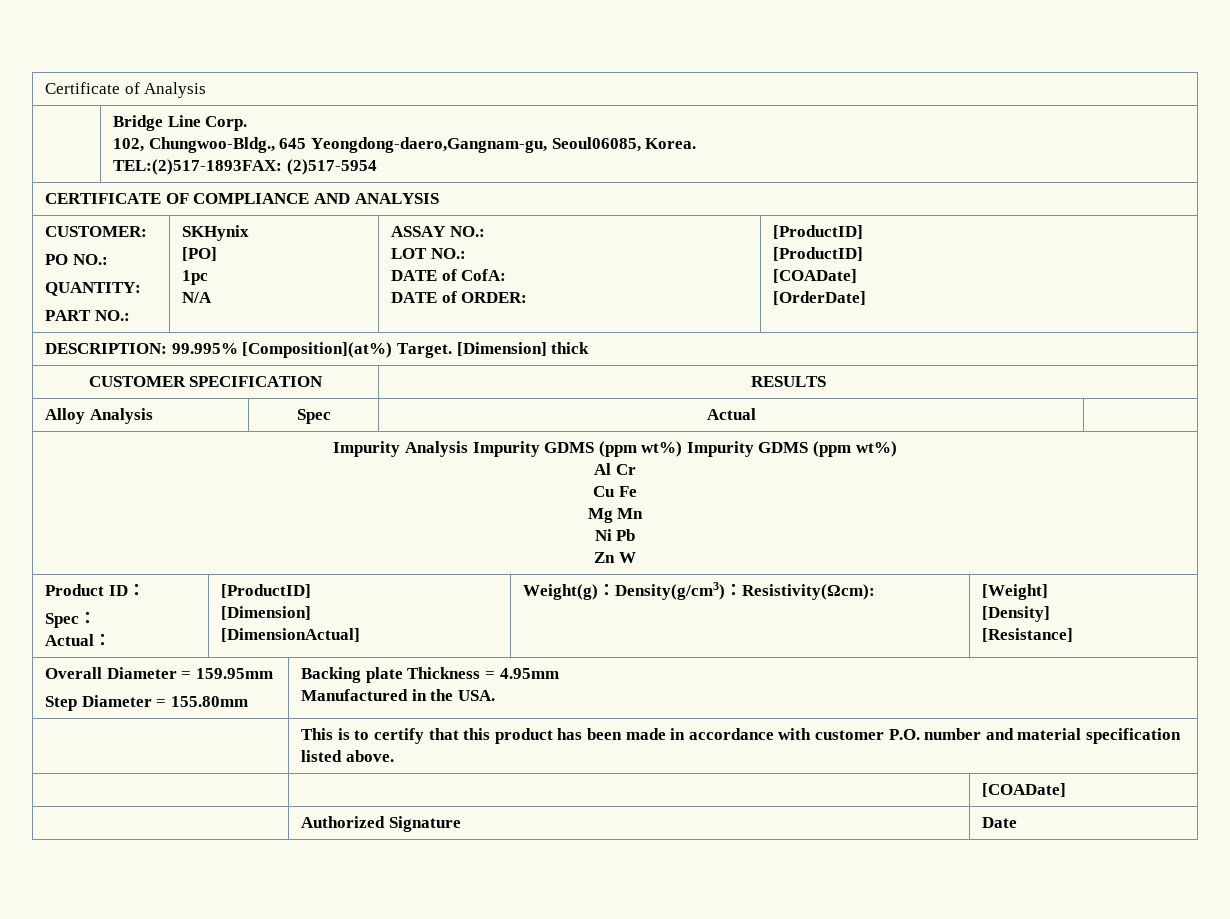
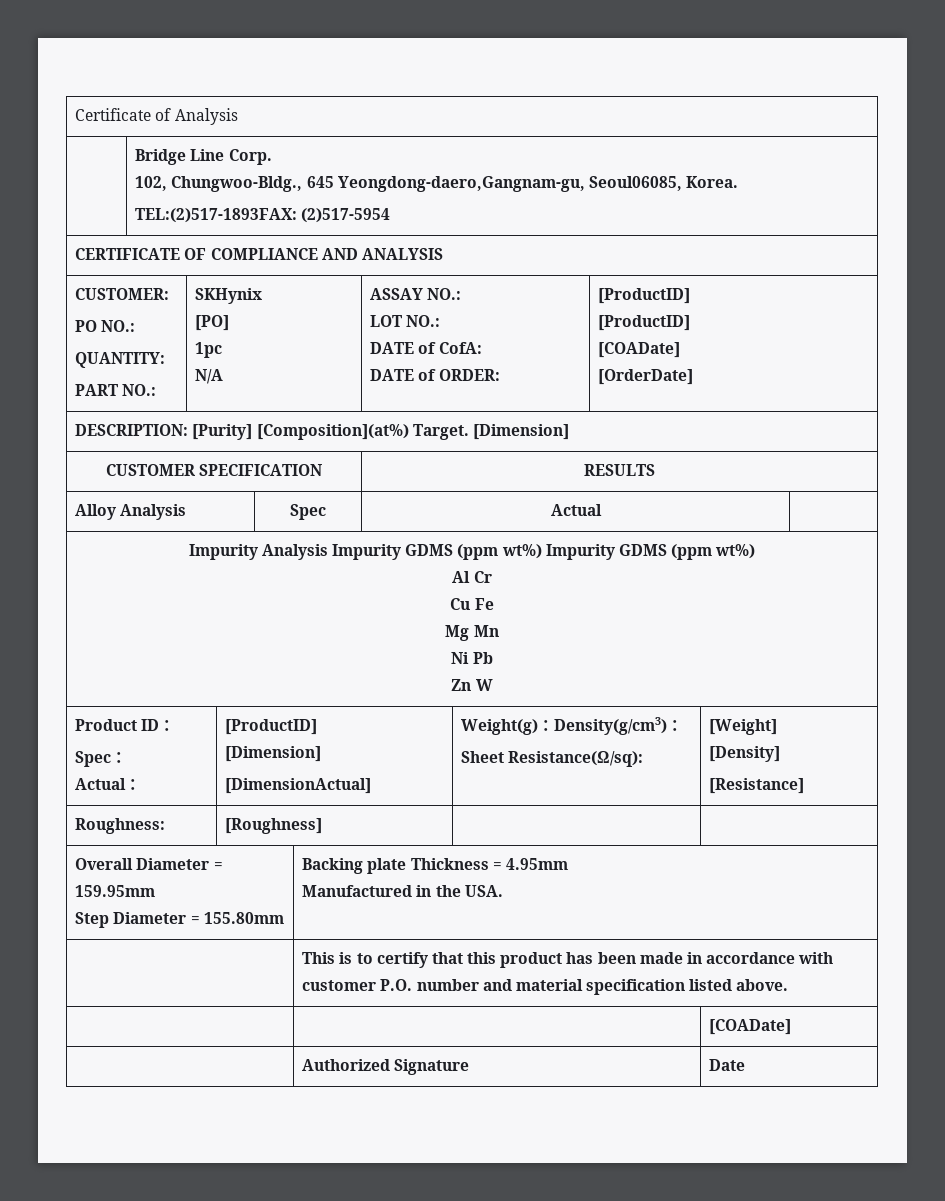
[171,343,238,354] 99.995% -> [192,424,253,440] [Purity]
[551,342,590,354] thick -> (569, 432) none
[742,584,876,600] Resistivity(Ωcm): -> [461,751,644,767] // Sheet Resistance(Ω/sq):
(1074, 635) none -> [75,818,166,834] [225,818,323,834] // Roughness: | [Roughness] | |

